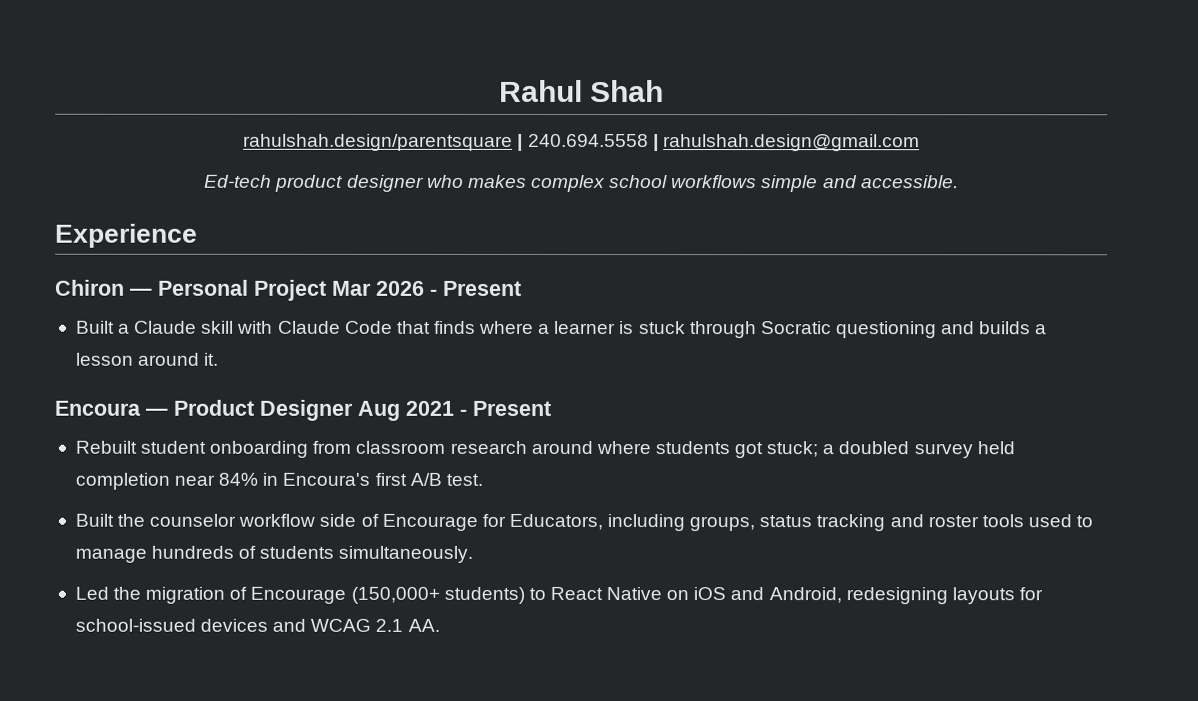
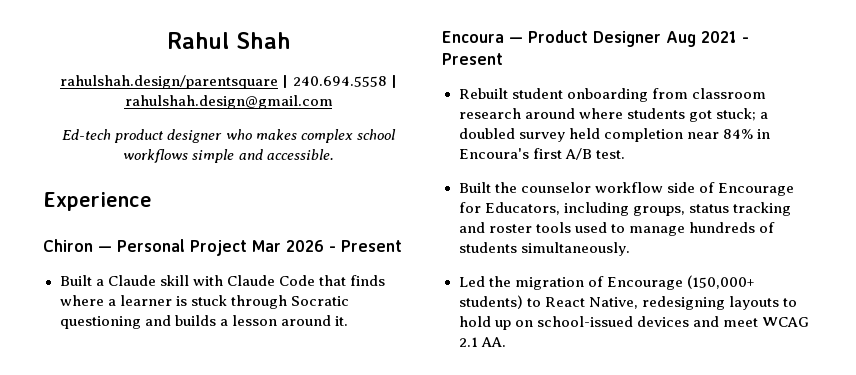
[606,587,1043,605] Native on iOS and Android, redesigning layouts for -> [588,296,797,310] [458,316,533,330] Native, redesigning layouts to hold up on
(307, 625) none -> [722,318,758,327] meet

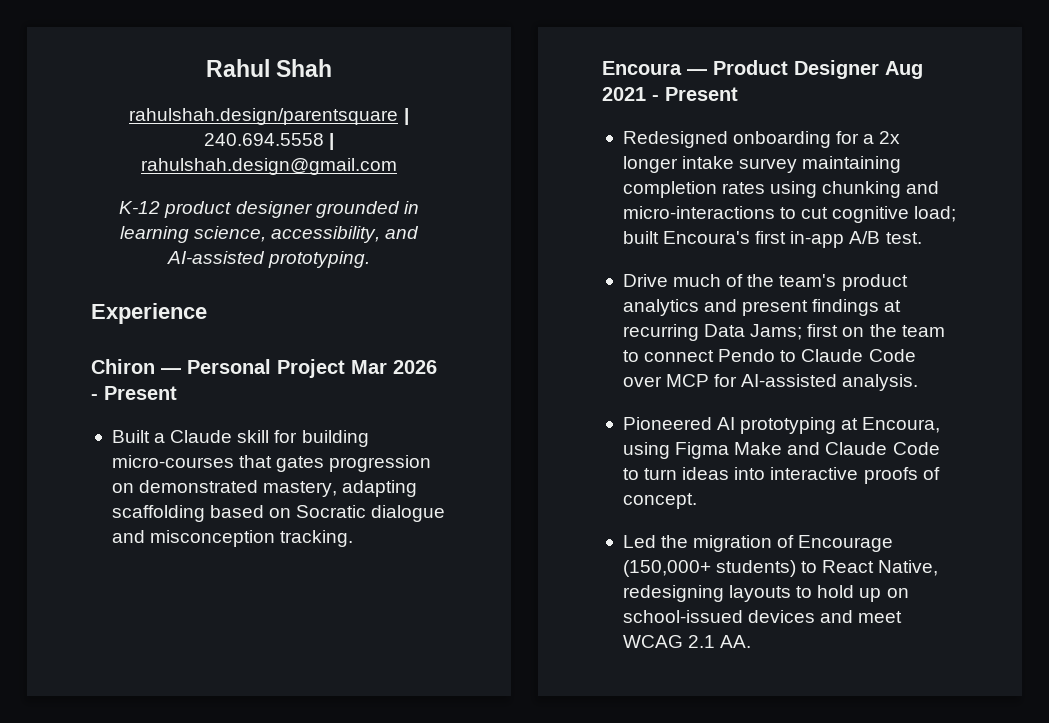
[62,129,112,140] Ed-tech -> [119,201,161,214] K-12
[225,129,396,143] [123,149,334,163] who makes complex school workflows simple and accessible. -> [315,201,419,218] [119,226,420,243] [166,251,371,268] grounded in learning science, accessibility, and AI-assisted prototyping.
[192,275,385,286] [59,295,349,309] [59,315,348,329] with Claude Code that finds where a learner is stuck through Socratic questioning and builds a lesson around it. -> [274,430,369,447] [111,455,432,472] [111,480,418,497] [111,505,446,522] [111,530,354,547] for building micro-courses that gates progression on demonstrated mastery, adapting scaffolding based on Socratic dialogue and misconception tracking.
[458,88,766,102] [458,108,768,122] [458,128,770,142] Rebuilt student onboarding from classroom research around where students got stuck; a doubled survey held completion near 84% in -> [622,131,901,148] [622,156,902,173] [622,181,940,198] [622,206,957,223] [622,231,659,244] Redesigned onboarding for a 2x longer intake survey maintaining completion rates using chunking and micro-interactions to cut cognitive load; built
(562, 153) none -> [790,231,845,248] in-app
[458,182,794,196] [458,202,791,216] [458,222,775,236] [458,242,630,256] Built the counselor workflow side of Encourage for Educators, including groups, status tracking and roster tools used to manage hundreds of students simultaneously. -> [622,274,908,291] [622,299,902,316] [622,324,945,341] [622,349,916,362] [622,374,919,391] [622,417,941,434] [622,442,940,459] [622,467,940,484] [622,493,697,509] Drive much of the team's product analytics and present findings at recurring Data Jams; first on the team to connect Pendo to Claude Code over MCP for AI-assisted analysis. // Pioneered AI prototyping at Encoura, using Figma Make and Claude Code to turn ideas into interactive proofs of concept.

